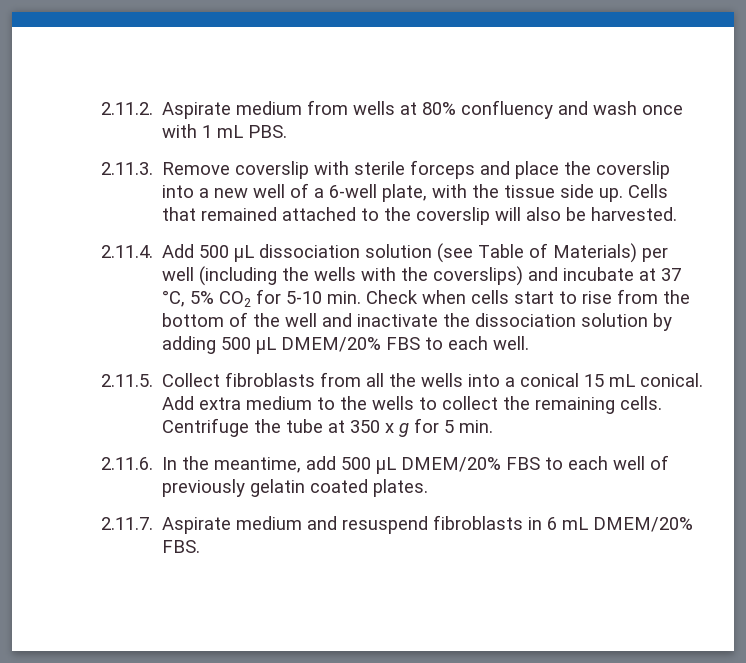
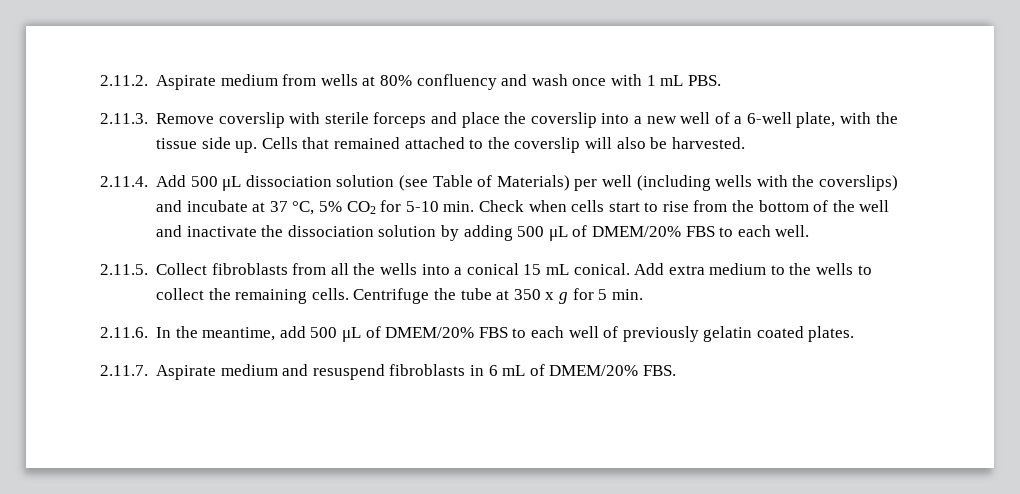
[282,267,310,281] the -> (711, 183) none
(277, 345) none -> [572,225,588,237] of
(397, 465) none -> [365,326,381,338] of
(589, 523) none -> [529,364,545,376] of

